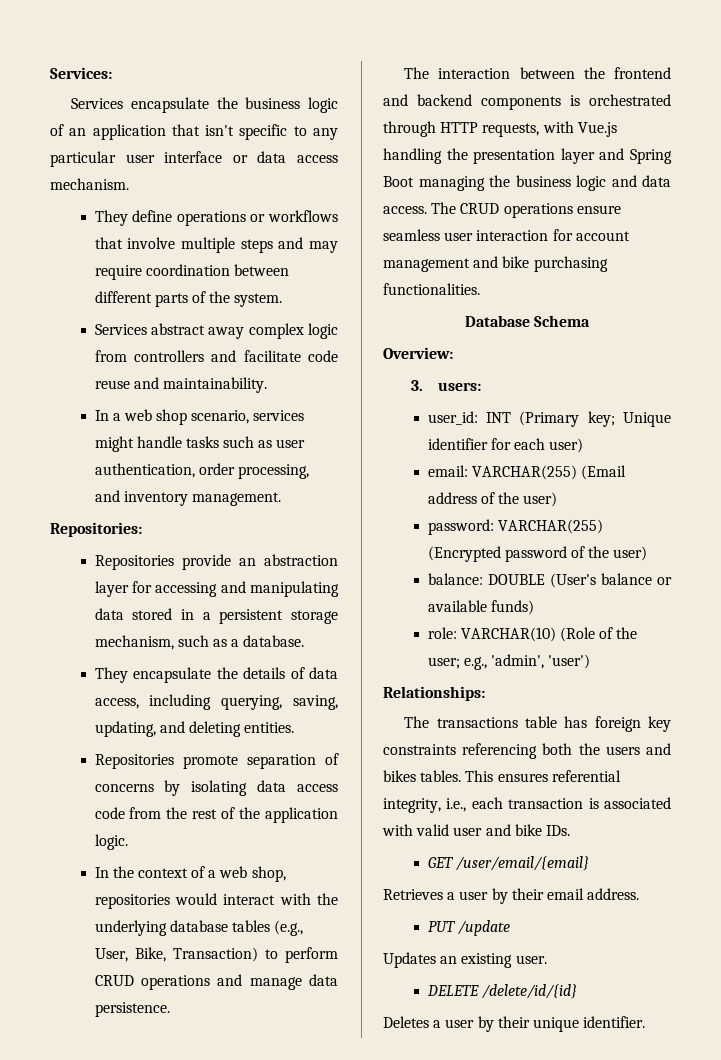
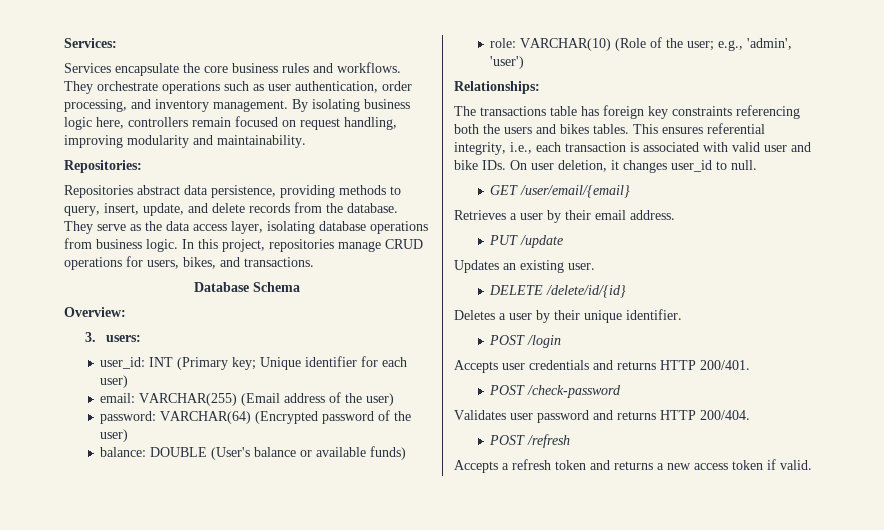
[245,97,338,113] [50,124,338,140] [50,151,338,167] [50,178,129,190] [94,210,338,226] [94,237,338,253] [94,264,289,280] [94,291,283,307] [94,323,338,339] [94,350,338,362] [94,377,267,393] [94,409,305,425] [94,436,219,452] business logic of an application that isn't specific to any particular user interface or data access mechanism. // They define operations or workflows that involve multiple steps and may require coordination between different parts of the system. // Services abstract away complex logic from controllers and facilitate code reuse and maintainability. // In a web shop scenario, services might handle tasks -> [204,62,401,73] [64,81,220,94] core business rules and workflows. They orchestrate operations
[50,522,142,537] [94,554,338,570] [94,581,339,597] [94,608,338,624] [94,635,305,650] [94,667,338,683] [94,694,338,710] [94,721,295,737] [94,753,339,769] [94,780,338,796] [94,807,338,823] [94,834,128,850] [94,866,286,882] [94,893,338,909] [94,920,304,936] [94,947,338,963] [94,974,338,990] [94,1002,170,1017] [404,67,671,79] [383,94,671,110] [383,121,617,137] [383,148,672,164] [383,175,671,191] [383,202,621,218] [383,229,630,241] [383,256,608,272] [383,283,480,295] // Repositories: // Repositories provide an abstraction layer for accessing and manipulating data stored in a persistent storage mechanism, such as a database. // They encapsulate the details of data access, including querying, saving, updating, and deleting entities. // Repositories promote separation of concerns by isolating data access code from the rest of the application logic. // In the context of a web shop, repositories would interact with the underlying database tables (e.g., User, Bike, Transaction) to perform CRUD operations and manage data persistence. // The interaction between the frontend and backend components is orchestrated through HTTP requests, with Vue.js handling the presentation layer and Spring Boot managing the business logic and data access. The CRUD operations ensure seamless user interaction for account management and bike purchasing functionalities. -> [292,99,410,112] [64,116,397,130] [64,135,306,148] [64,160,142,173] [64,185,401,198] [64,202,398,216] [64,221,428,234] [64,238,423,252] [64,256,314,270] By isolating business logic here, controllers remain focused on request handling, improving modularity and maintainability. // Repositories: // Repositories abstract data persistence, providing methods to query, insert, update, and delete records from the database. They serve as the data access layer, isolating database operations from business logic. In this project, repositories manage CRUD operations for users, bikes, and transactions.
[497,519,603,534] VARCHAR(255) -> [160,411,252,424] VARCHAR(64)
(570, 830) none -> [510,160,757,173] On user deletion, it changes user_id to null.
(646, 1022) none -> [489,335,562,348] [454,360,750,373] [489,385,622,398] [454,410,750,423] [489,434,571,448] [454,459,812,473] // POST /login // Accepts user credentials and returns HTTP 200/401. // POST /check-password // Validates user password and returns HTTP 200/404. // POST /refresh // Accepts a refresh token and returns a new access token if valid.

